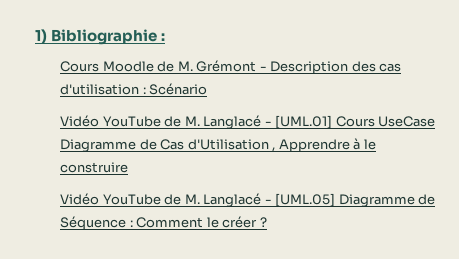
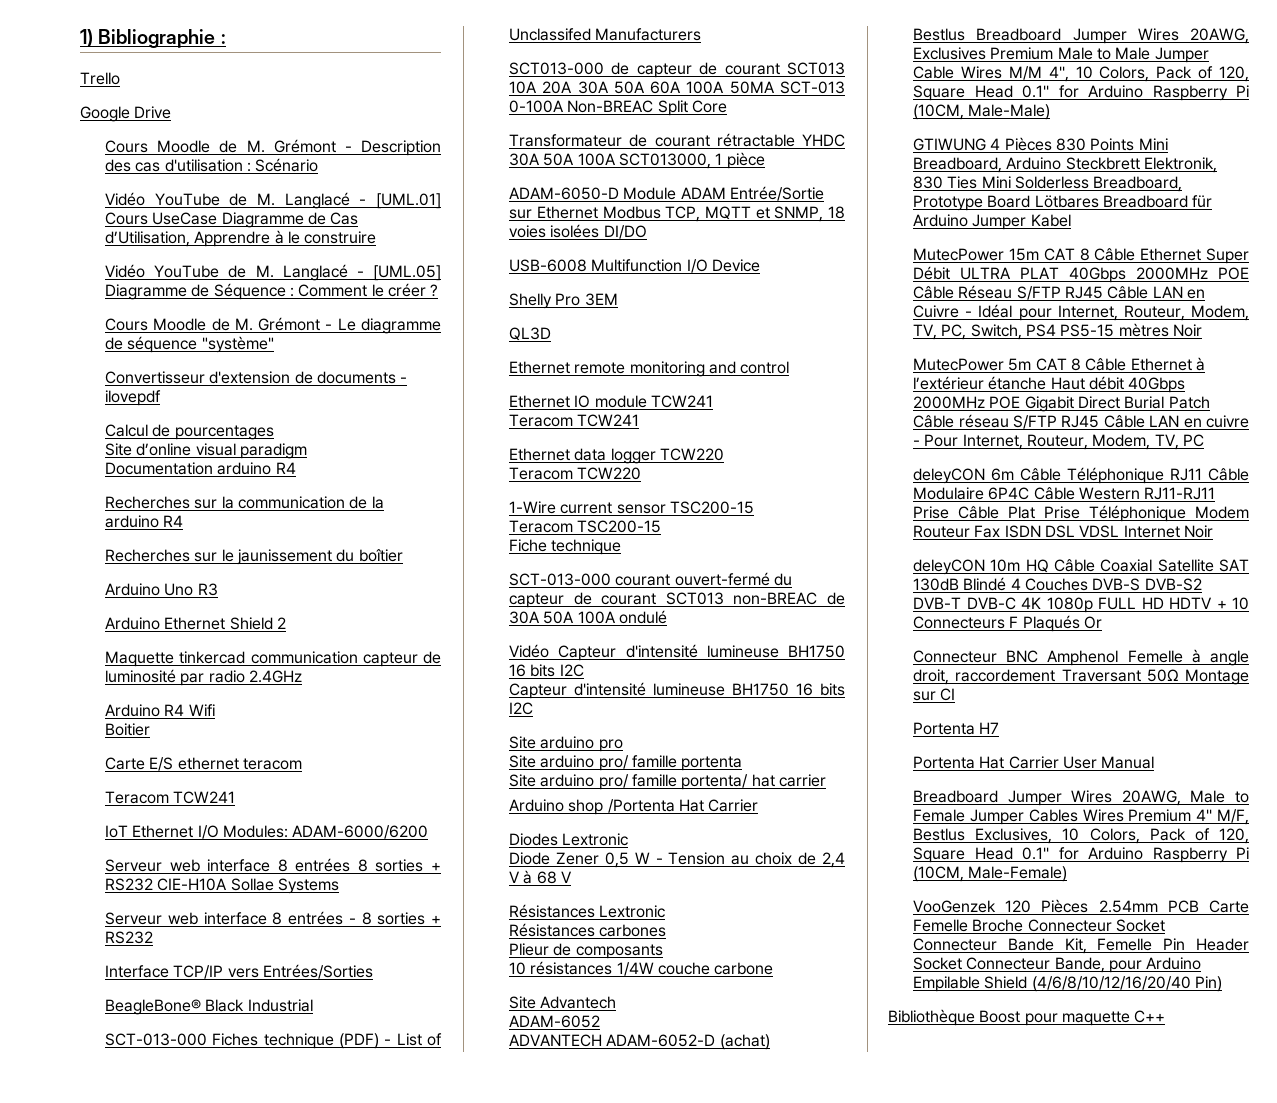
(166, 37) none -> [80,72,120,85] [80,106,172,122] // Trello // Google Drive
[187,139,276,152] d'Utilisation , -> [105,231,191,247] d’Utilisation,
(267, 222) none -> [105,317,441,334] [105,336,274,353] [105,371,408,384] [105,390,162,406] [105,424,274,440] [105,443,308,459] [105,462,296,475] [105,496,384,509] [105,515,184,528] [105,549,403,565] [105,583,218,596] [105,617,287,630] [105,651,441,667] [105,669,303,686] [105,704,215,717] [105,723,151,736] [105,757,303,771] [105,791,236,804] [105,825,429,839] [105,858,441,872] [105,878,340,894] [105,911,442,925] [105,931,154,944] [105,964,374,979] [105,999,313,1015] [105,1033,442,1049] [509,28,702,41] [509,62,845,78] [509,81,845,94] [509,100,728,116] [509,133,845,147] [509,152,765,169] [509,186,825,201] [509,206,845,222] [509,224,647,239] [509,259,761,273] [509,293,618,309] [509,327,552,341] [509,361,790,377] [509,395,714,408] [509,414,640,427] [509,448,725,464] [509,467,642,480] [509,501,755,514] [509,520,662,533] [509,539,622,555] [509,572,793,586] [509,592,845,608] [509,610,668,624] [509,644,845,661] [509,664,584,677] [509,682,845,699] [509,702,534,715] [509,736,623,752] [509,755,743,771] [509,774,827,790] [509,799,759,815] [509,833,629,846] [509,852,845,868] [509,870,573,884] [509,904,666,918] [509,923,667,937] [509,943,663,959] [509,961,774,976] [509,996,617,1009] [509,1015,601,1028] [509,1034,770,1050] [913,28,1249,44] [913,47,1209,63] [913,66,1249,82] [913,85,1249,101] [913,104,1051,120] [913,137,1168,151] [913,157,1218,173] [913,176,1183,192] [913,195,1213,211] [913,214,1071,230] [913,248,1249,264] [913,266,1249,283] [913,285,1206,300] [913,304,1249,321] [913,323,1203,340] [913,357,1206,371] [913,376,1186,393] [913,396,1210,412] [913,414,1249,429] [913,434,1205,450] [913,467,1249,484] [913,487,1216,500] [913,505,1249,522] [913,525,1214,538] [913,559,1249,575] [913,577,1202,591] [913,597,1249,613] [913,615,1103,632] [913,649,1249,666] [913,669,1249,685] [913,688,956,701] [913,722,1000,735] [913,756,1155,769] [913,790,1249,806] [913,809,1249,825] [913,828,1249,844] [913,847,1249,863] [913,866,1068,882] [913,899,1249,913] [913,919,1166,932] [913,938,1249,954] [913,957,1202,973] [913,976,1223,992] [888,1009,1166,1026] // Cours Moodle de M. Grémont - Le diagramme de séquence "système" // Convertisseur d'extension de documents - ilovepdf // Calcul de pourcentages // Site d’online visual paradigm // Documentation arduino R4 // Recherches sur la communication de la arduino R4 // Recherches sur le jaunissement du boîtier // Arduino Uno R3 // Arduino Ethernet Shield 2 // Maquette tinkercad communication capteur de luminosité par radio 2.4GHz // Arduino R4 Wifi // Boitier // Carte E/S ethernet teracom // Teracom TCW241 // IoT Ethernet I/O Modules: ADAM-6000/6200 // Serveur web interface 8 entrées 8 sorties + RS232 CIE-H10A Sollae Systems // Serveur web interface 8 entrées - 8 sorties + RS232 // Interface TCP/IP vers Entrées/Sorties // BeagleBone® Black Industrial // SCT-013-000 Fiches technique (PDF) - List of Unclassifed Manufacturers // SCT013-000 de capteur de courant SCT013 10A 20A 30A 50A 60A 100A 50MA SCT-013 0-100A Non-BREAC Split Core // Transformateur de courant rétractable YHDC 30A 50A 100A SCT013000, 1 pièce // ADAM-6050-D Module ADAM Entrée/Sortie sur Ethernet Modbus TCP, MQTT et SNMP, 18 voies isolées DI/DO // USB-6008 Multifunction I/O Device // Shelly Pro 3EM // QL3D // Ethernet remote monitoring and control // Ethernet IO module TCW241 // Teracom TCW241 // Ethernet data logger TCW220 // Teracom TCW220 // 1-Wire current sensor TSC200-15 // Teracom TSC200-15 // Fiche technique // SCT-013-000 courant ouvert-fermé du capteur de courant SCT013 non-BREAC de 30A 50A 100A ondulé // Vidéo Capteur d'intensité lumineuse BH1750 16 bits I2C // Capteur d'intensité lumineuse BH1750 16 bits I2C // Site arduino pro // Site arduino pro/ famille portenta // Site arduino pro/ famille portenta/ hat carrier // Arduino shop /Portenta Hat Carrier // Diodes Lextronic // Diode Zener 0,5 W - Tension au choix de 2,4 V à 68 V // Résistances Lextronic // Résistances carbones // Plieur de composants // 10 résistances 1/4W couche carbone // Site Advantech // ADAM-6052 // ADVANTECH ADAM-6052-D (achat) // Bestlus Breadboard Jumper Wires 20AWG, Exclusives Premium Male to Male Jumper Cable Wires M/M 4'', 10 Colors, Pack of 120, Square Head 0.1'' for Arduino Raspberry Pi (10CM, Male-Male) // GTIWUNG 4 Pièces 830 Points Mini Breadboard, Arduino Steckbrett Elektronik, 830 Ties Mini Solderless Breadboard, Prototype Board Lötbares Breadboard für Arduino Jumper Kabel // MutecPower 15m CAT 8 Câble Ethernet Super Débit ULTRA PLAT 40Gbps 2000MHz POE Câble Réseau S/FTP RJ45 Câble LAN en Cuivre - Idéal pour Internet, Routeur, Modem, TV, PC, Switch, PS4 PS5-15 mètres Noir // MutecPower 5m CAT 8 Câble Ethernet à l’extérieur étanche Haut débit 40Gbps 2000MHz POE Gigabit Direct Burial Patch Câble réseau S/FTP RJ45 Câble LAN en cuivre - Pour Internet, Routeur, Modem, TV, PC // deleyCON 6m Câble Téléphonique RJ11 Câble Modulaire 6P4C Câble Western RJ11-RJ11 Prise Câble Plat Prise Téléphonique Modem Routeur Fax ISDN DSL VDSL Internet Noir // deleyCON 10m HQ Câble Coaxial Satellite SAT 130dB Blindé 4 Couches DVB-S DVB-S2 DVB-T DVB-C 4K 1080p FULL HD HDTV + 10 Connecteurs F Plaqués Or // Connecteur BNC Amphenol Femelle à angle droit, raccordement Traversant 50Ω Montage sur CI // Portenta H7 // Portenta Hat Carrier User Manual // Breadboard Jumper Wires 20AWG, Male to Female Jumper Cables Wires Premium 4'' M/F, Bestlus Exclusives, 10 Colors, Pack of 120, Square Head 0.1'' for Arduino Raspberry Pi (10CM, Male-Female) // VooGenzek 120 Pièces 2.54mm PCB Carte Femelle Broche Connecteur Socket Connecteur Bande Kit, Femelle Pin Header Socket Connecteur Bande, pour Arduino Empilable Shield (4/6/8/10/12/16/20/40 Pin) // Bibliothèque Boost pour maquette C++

